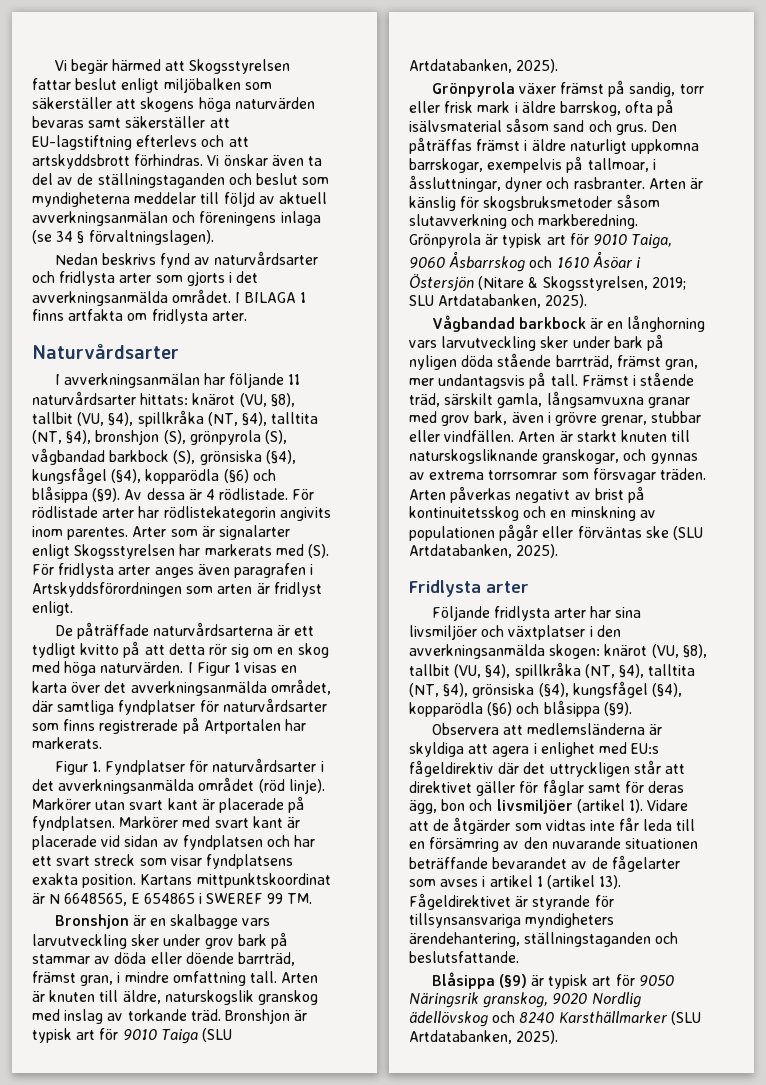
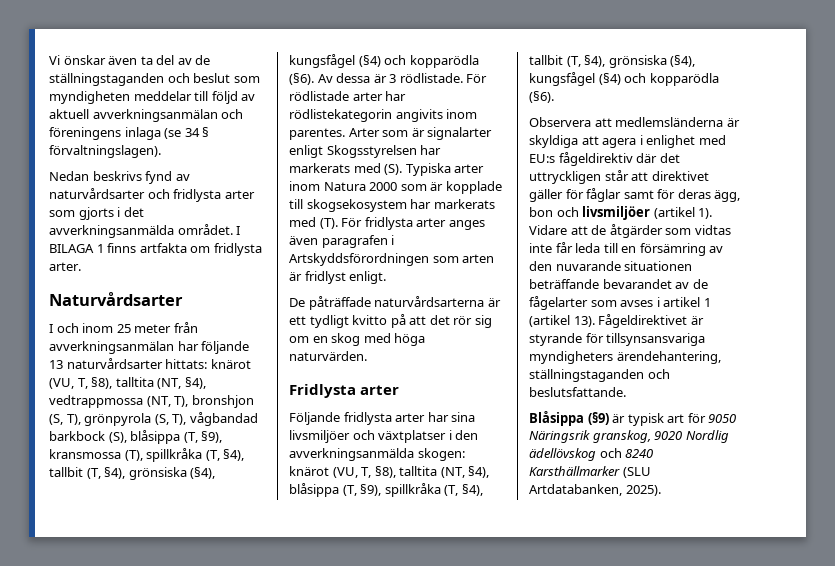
[54,59,291,74] [32,78,272,93] [32,97,315,112] [32,116,230,128] [32,135,249,150] [32,154,220,169] Vi begär härmed att Skogsstyrelsen fattar beslut enligt miljöbalken som säkerställer att skogens höga naturvärden bevaras samt säkerställer att EU-lagstiftning efterlevs och att artskyddsbrott förhindras. Vi -> [49,55,60,65] Vi
[32,192,130,207] myndigheterna -> [49,91,130,104] myndigheten
(60, 379) none -> [56,322,198,333] och inom 25 meter från
[288,374,301,385] 11 -> [49,360,63,369] 13
[270,393,295,407] [32,410,319,427] [32,430,287,445] [32,448,296,465] [32,467,276,484] [32,486,121,503] §8), tallbit (VU, §4), spillkråka (NT, §4), talltita (NT, §4), bronshjon (S), grönpyrola (S), vågbandad barkbock (S), grönsiska (§4), kungsfågel (§4), kopparödla (§6) och blåsippa (§9). -> [77,377,206,389] [49,395,254,408] [49,412,258,426] [49,430,223,444] [49,448,245,462] [49,467,216,480] [289,54,479,68] [289,73,314,85] T, §8), talltita (NT, §4), vedtrappmossa (NT, T), bronshjon (S, T), grönpyrola (S, T), vågbandad barkbock (S), blåsippa (T, §9), kransmossa (T), spillkråka (T, §4), tallbit (T, §4), grönsiska (§4), kungsfågel (§4) och kopparödla (§6).
[205,489,215,500] 4 -> [389,74,397,83] 3
(329, 551) none -> [405,163,485,176] [289,181,502,194] [289,199,495,212] [289,217,338,229] Typiska arter inom Natura 2000 som är kopplade till skogsekosystem har markerats med (T).
[168,643,205,655] detta -> [429,315,450,325] det
[187,662,298,676] [32,679,331,696] [32,698,327,715] [32,717,306,734] [32,737,102,749] [54,758,324,775] [32,777,325,794] [32,796,306,813] [32,816,300,831] [32,835,316,850] [32,854,293,869] [32,873,331,888] [32,893,313,906] [54,914,271,929] [32,932,288,949] [32,952,295,966] [32,971,319,986] [32,990,318,1005] [32,1009,308,1024] [32,1028,232,1044] [409,59,559,73] [431,80,704,97] [409,99,675,116] [409,118,677,135] [409,137,699,154] [409,156,656,173] [409,175,703,192] [409,194,660,211] [409,214,639,229] [409,233,673,249] [409,251,641,272] [409,274,686,291] [409,294,588,308] [431,315,706,332] [409,334,664,351] [409,353,698,370] [409,372,695,389] [409,391,690,408] [409,411,702,426] [409,430,691,442] [409,449,698,464] [409,468,706,483] [409,486,645,503] [409,506,656,521] [409,524,703,541] [409,544,559,558] I Figur 1 visas en karta över det avverkningsanmälda området, där samtliga fyndplatser för naturvårdsarter som finns registrerade på Artportalen har markerats. // Figur 1. Fyndplatser för naturvårdsarter i det avverkningsanmälda området (röd linje). Markörer utan svart kant är placerade på fyndplatsen. Markörer med svart kant är placerade vid sidan av fyndplatsen och har ett svart streck som visar fyndplatsens exakta position. Kartans mittpunktskoordinat är N 6648565, E 654865 i SWEREF 99 TM. // Bronshjon är en skalbagge vars larvutveckling sker under grov bark på stammar av döda eller döende barrträd, främst gran, i mindre omfattning tall. Arten är knuten till äldre, naturskogslik granskog med inslag av torkande träd. Bronshjon är typisk art för 9010 Taiga (SLU Artdatabanken, 2025). // Grönpyrola växer främst på sandig, torr eller frisk mark i äldre barrskog, ofta på isälvsmaterial såsom sand och grus. Den påträffas främst i äldre naturligt uppkomna barrskogar, exempelvis på tallmoar, i åssluttningar, dyner och rasbranter. Arten är känslig för skogsbruksmetoder såsom slutavverkning och markberedning. Grönpyrola är typisk art för 9010 Taiga, 9060 Åsbarrskog och 1610 Åsöar i Östersjön (Nitare & Skogsstyrelsen, 2019; SLU Artdatabanken, 2025). // Vågbandad barkbock är en långhorning vars larvutveckling sker under bark på nyligen döda stående barrträd, främst gran, mer undantagsvis på tall. Främst i stående träd, särskilt gamla, långsamvuxna granar med grov bark, även i grövre grenar, stubbar eller vindfällen. Arten är starkt knuten till naturskogsliknande granskogar, och gynnas av extrema torrsomrar som försvagar träden. Arten påverkas negativt av brist på kontinuitetsskog och en minskning av populationen pågår eller förväntas ske (SLU Artdatabanken, 2025). -> (367, 356) none
[682,644,707,658] [409,662,696,679] [409,681,682,698] [409,700,632,717] §8), tallbit (VU, §4), spillkråka (NT, §4), talltita (NT, §4), grönsiska (§4), kungsfågel (§4), kopparödla (§6) och blåsippa (§9). -> [361,466,490,478] [289,483,483,497] [529,55,696,68] [529,72,719,86] [529,91,554,103] T, §8), talltita (NT, §4), blåsippa (T, §9), spillkråka (T, §4), tallbit (T, §4), grönsiska (§4), kungsfågel (§4) och kopparödla (§6).

